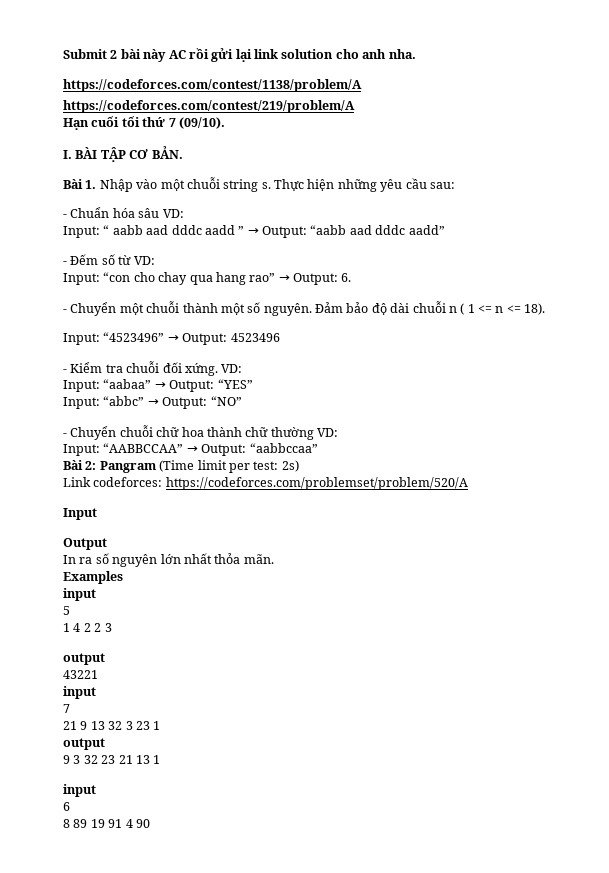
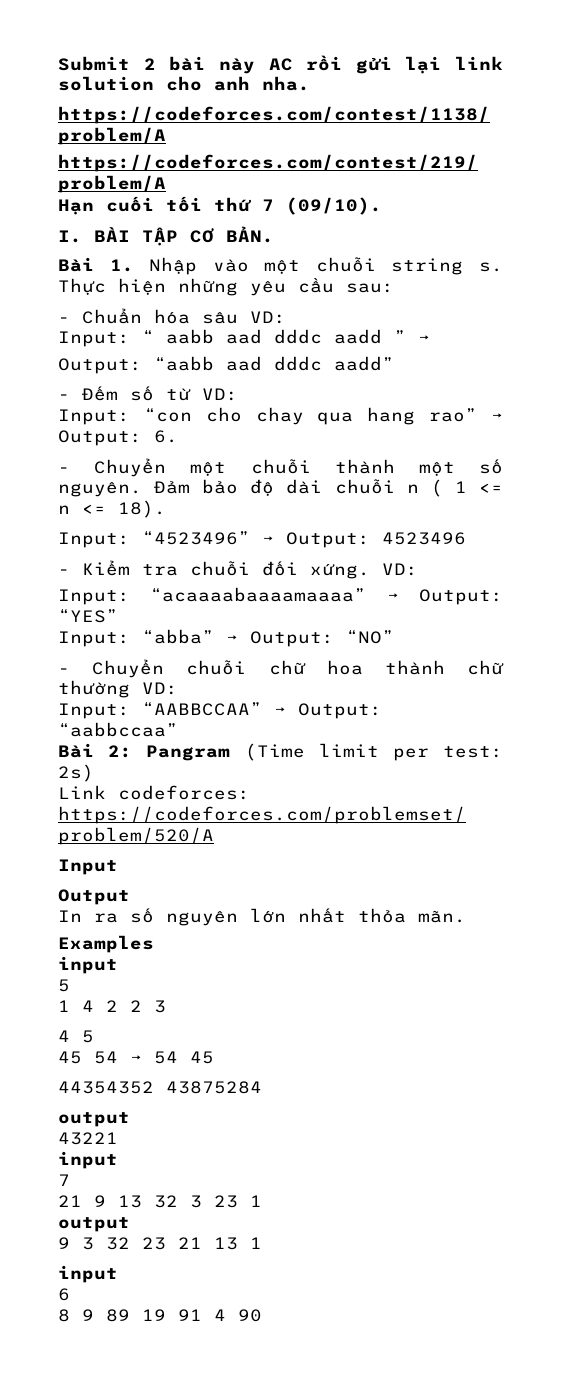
(259, 231) none -> (430, 339) //
[103,379,152,389] “aabaa” -> [150,587,367,602] “acaaaabaaaamaaaa”
[103,396,145,406] “abbc” -> [142,629,214,644] “abba”
(112, 627) none -> [58,1030,94,1043] [58,1051,214,1064] [58,1081,262,1094] // 4 5 // 45 54 → 54 45 // 44354352 43875284
(70, 823) none -> [82,1309,94,1321] 9

